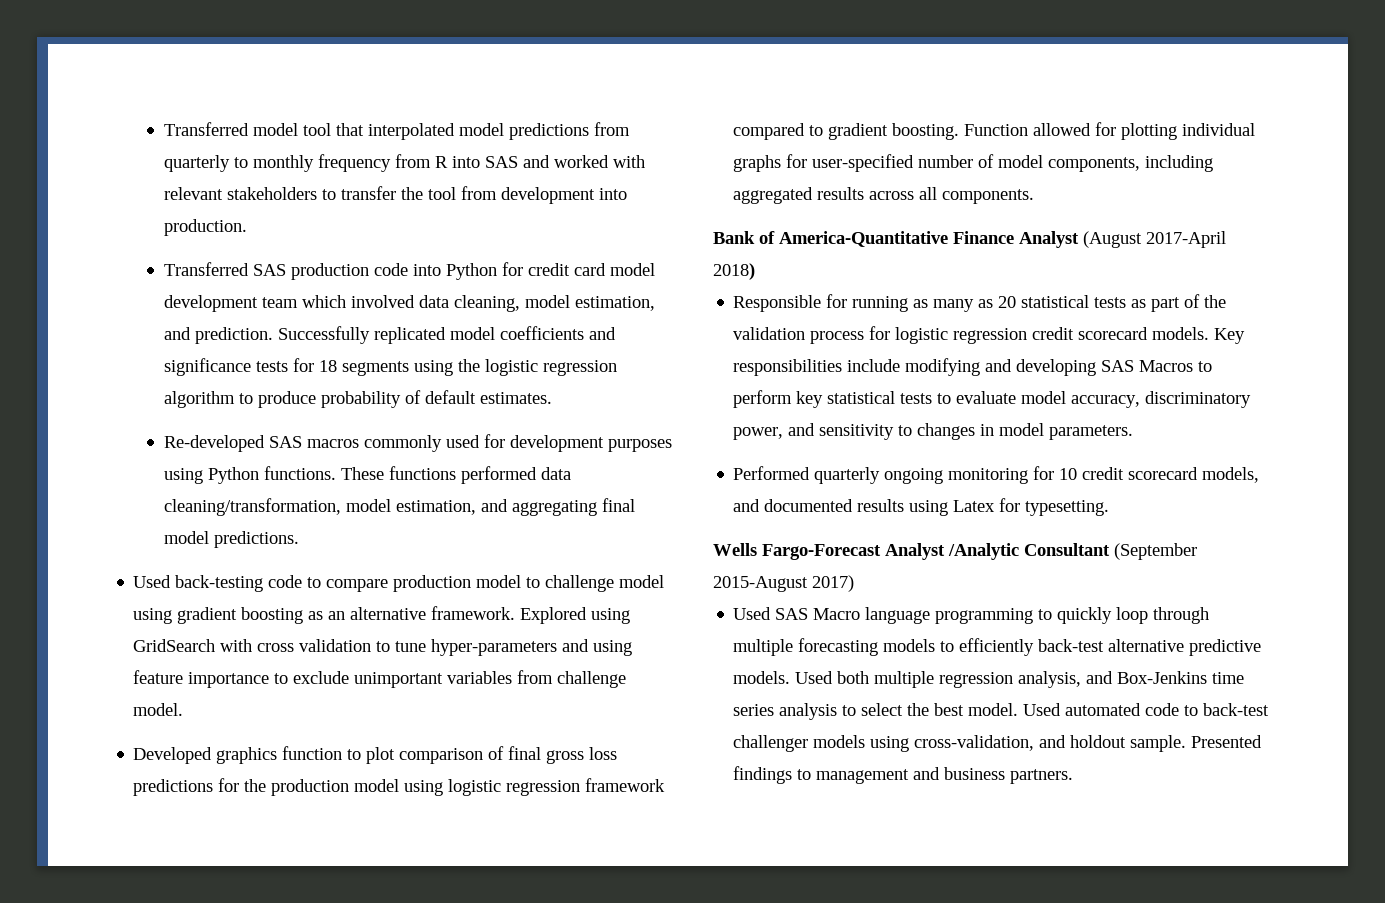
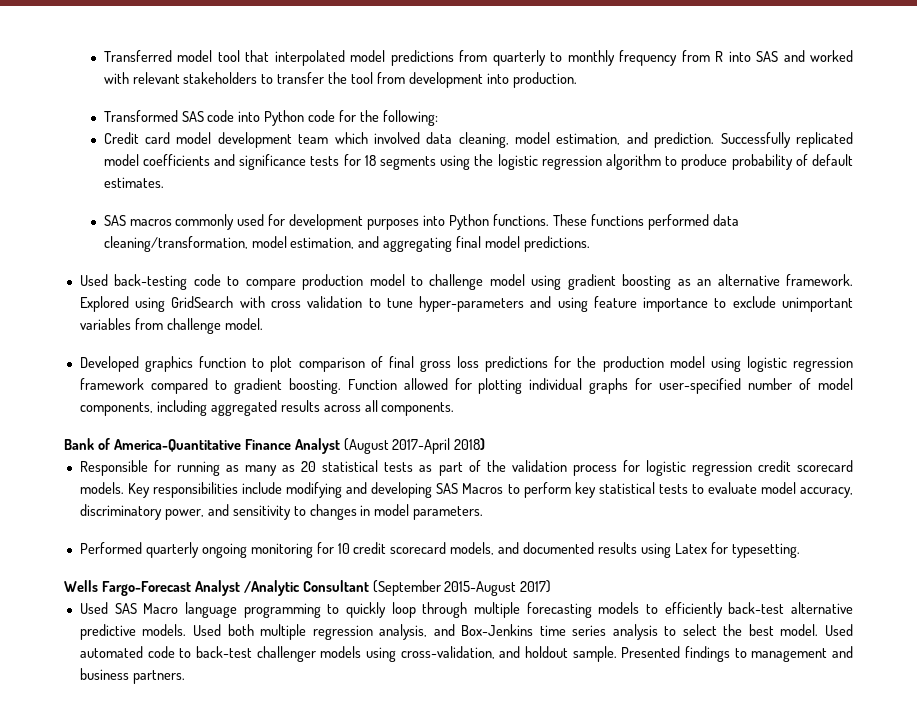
[163,262,570,280] Transferred SAS production code into Python for credit -> [103,110,438,126] [103,132,139,144] Transformed SAS code into Python code for the following: // Credit
[163,435,265,452] Re-developed -> (164, 182) none
[163,468,203,484] using -> [423,215,446,226] into

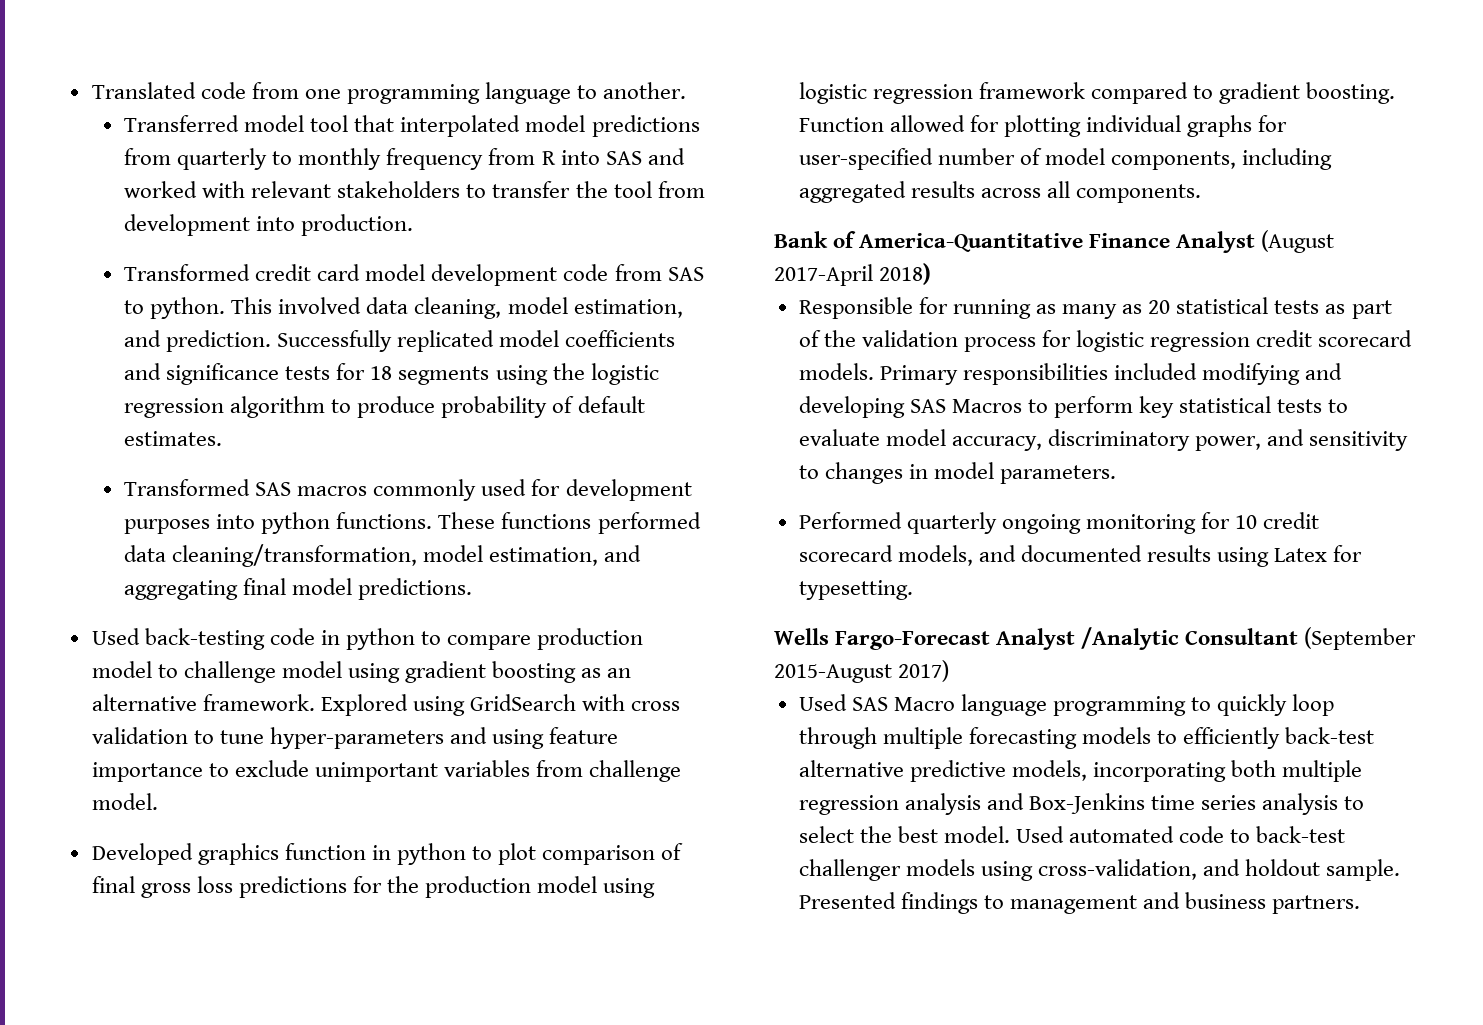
(103, 56) none -> [91,82,687,104] Translated code from one programming language to another. //
[181,110,438,126] [103,132,368,148] SAS code into Python code for the following: // Credit card model development team which -> [255,264,704,286] [124,297,273,319] credit card model development code from SAS to python. This
(164, 182) none -> [124,479,251,496] Transformed
[448,214,489,230] Python -> [261,512,331,534] python
(221, 280) none -> [320,628,416,650] in python
(247, 362) none -> [371,843,467,865] in python
[128,482,283,498] Key responsibilities include -> [879,363,1197,385] Primary responsibilities included
[142,624,222,636] models. Used -> [1011,760,1226,782] models, incorporating
[379,624,428,640] analysis, -> [904,793,981,815] analysis

